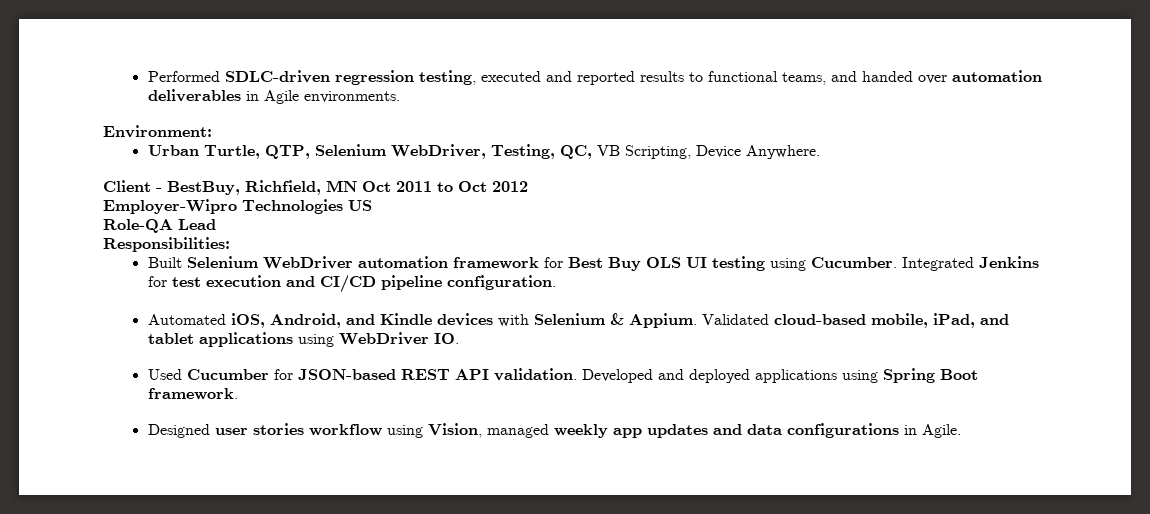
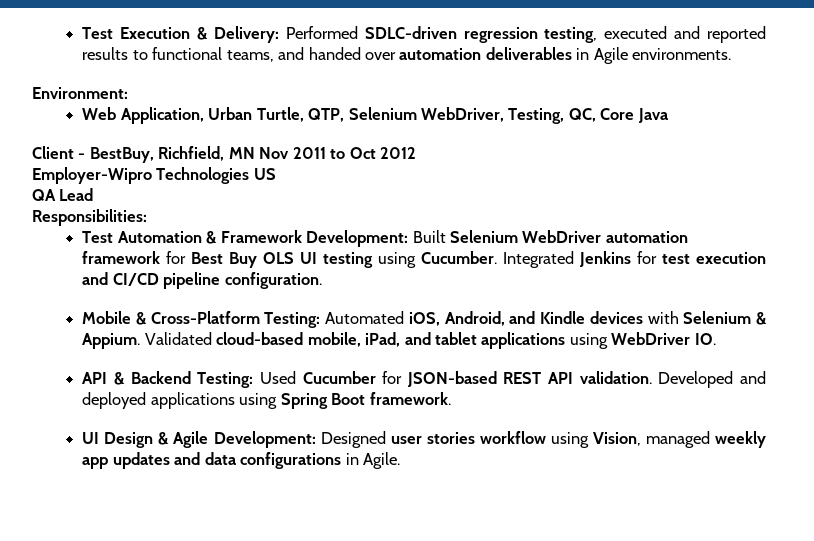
(147, 76) none -> [82,26,279,43] Test Execution & Delivery:
(212, 131) none -> [82,107,204,124] Web Application,
[596,145,820,159] VB Scripting, Device Anywhere. -> [600,108,669,123] Core Java
[362,181,391,192] Oct -> [259,147,290,159] Nov
[103,219,173,233] Role-QA -> [32,189,56,201] QA
(230, 244) none -> [82,230,409,247] Test Automation & Framework Development:
(556, 282) none -> [82,311,321,328] Mobile & Cross-Platform Testing:
(459, 338) none -> [82,371,254,388] API & Backend Testing:
(238, 394) none -> [82,431,316,448] UI Design & Agile Development:

